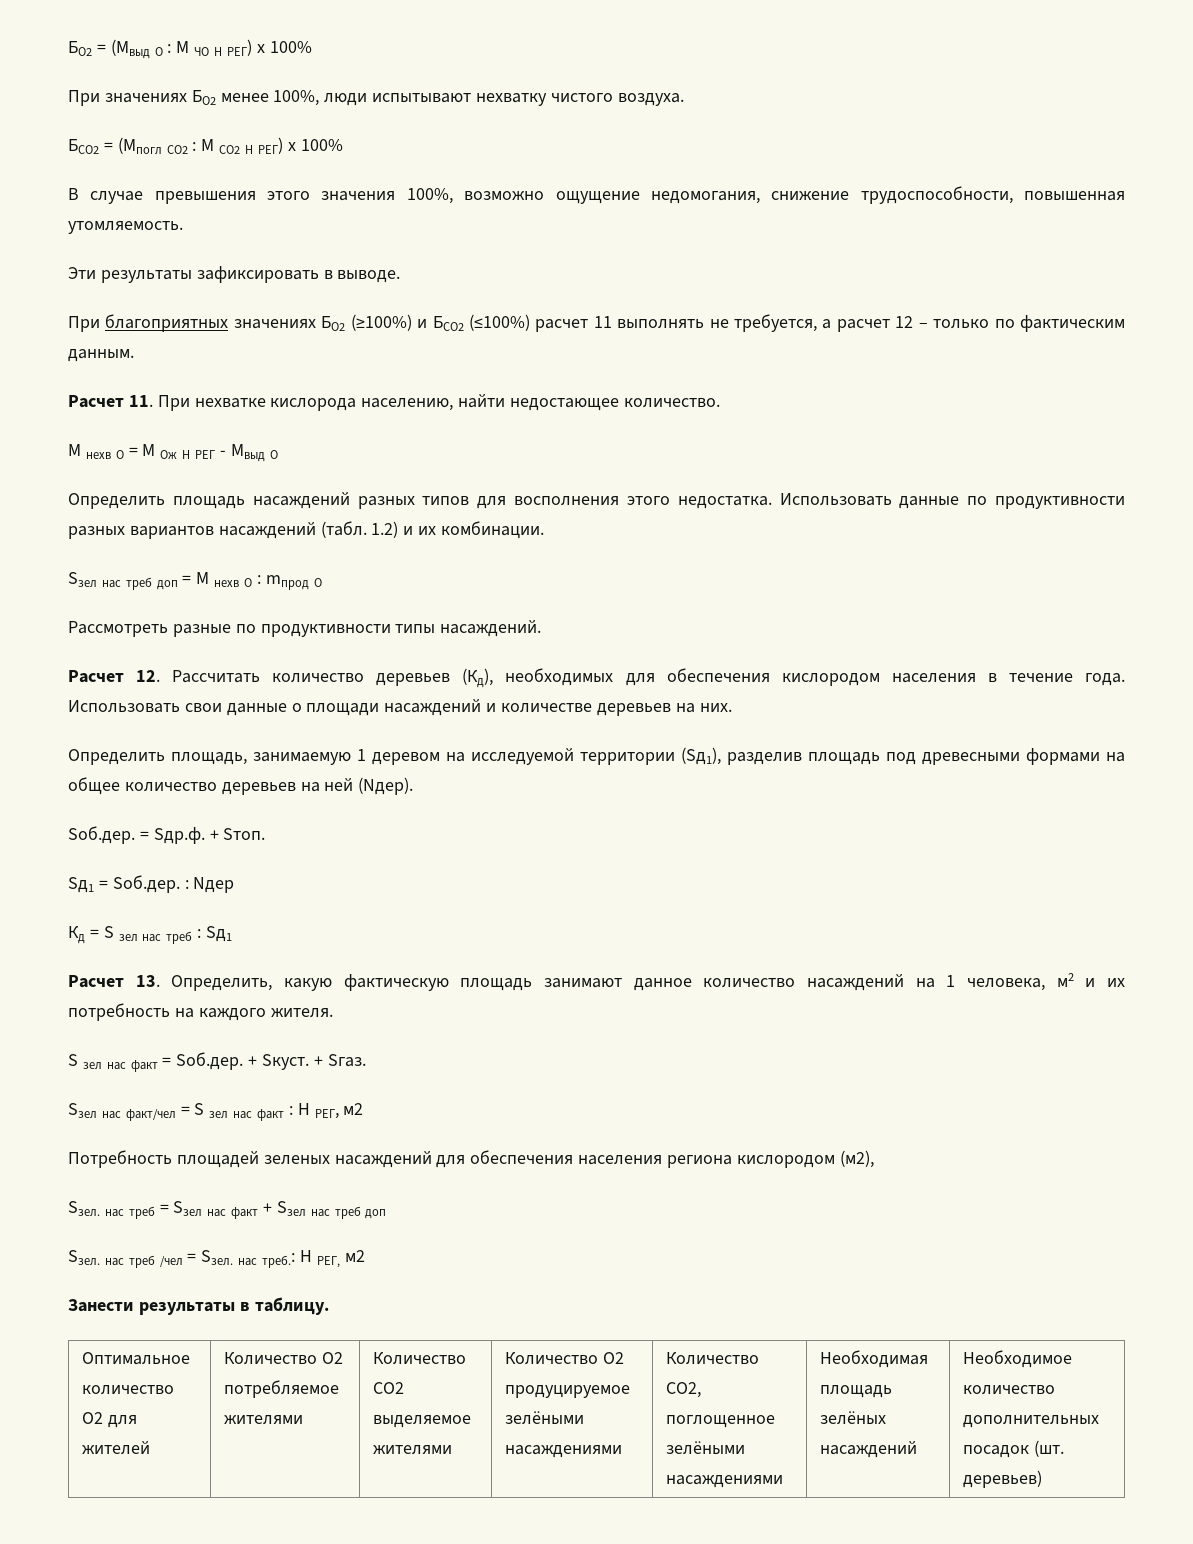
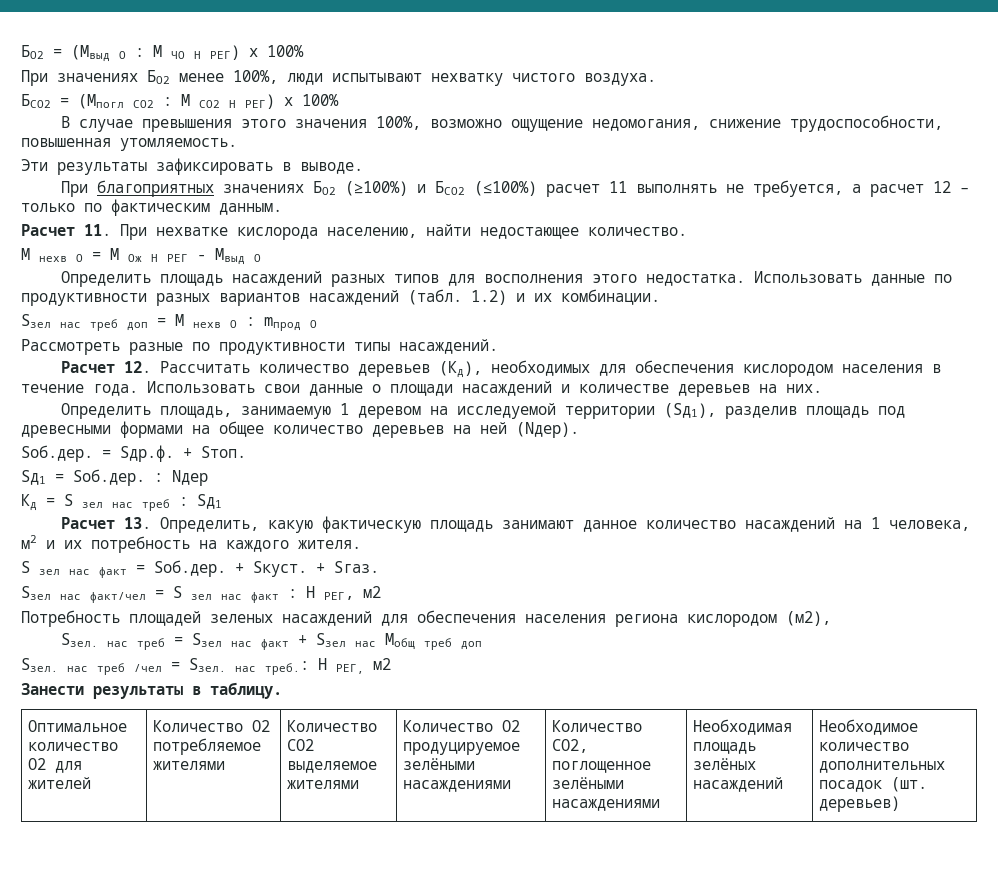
(330, 1213) none -> [384,633,415,650] Мобщ

